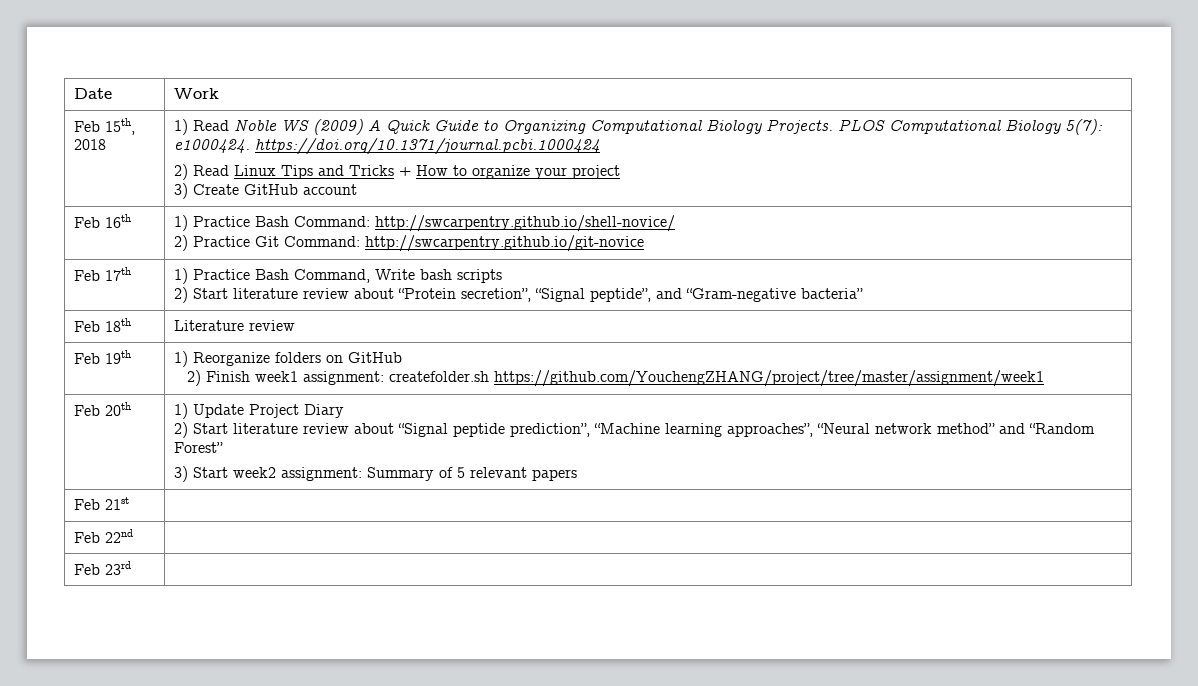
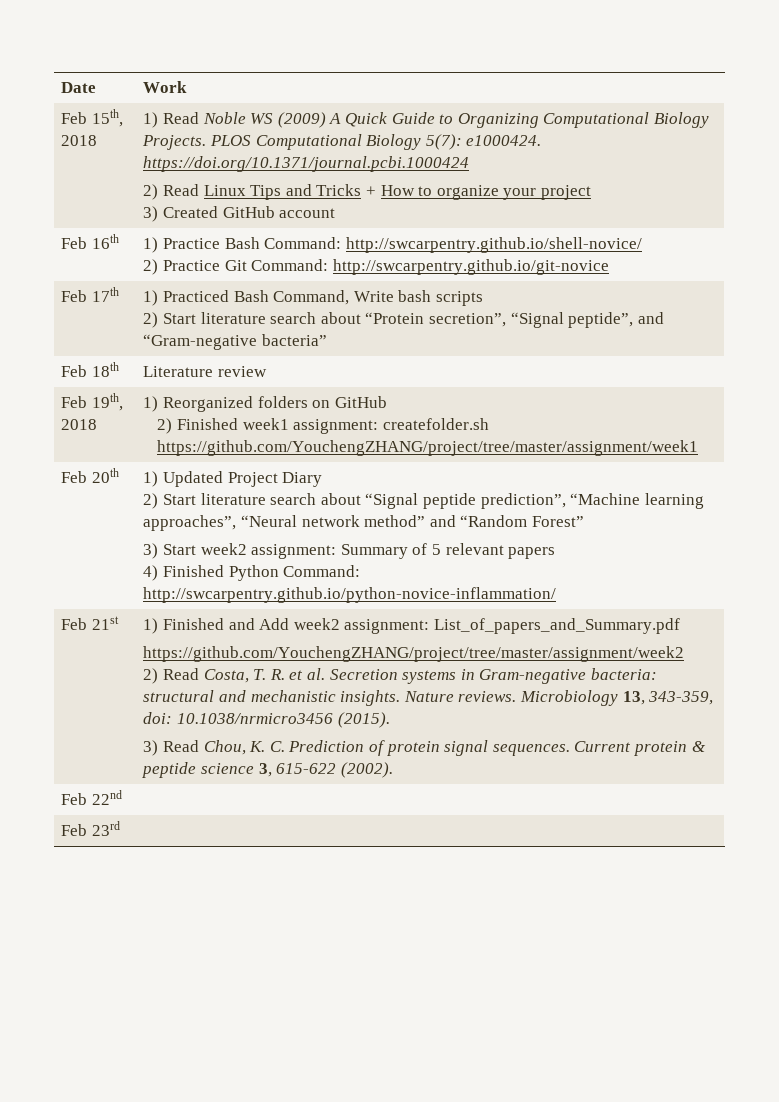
[192,184,239,195] Create -> [163,206,219,218] Created
[192,269,250,280] Practice -> [163,290,230,302] Practiced
[302,288,349,299] review -> [270,312,317,324] search
[104,350,131,364] [173,351,270,367] 19th | 1) Reorganize -> [92,393,124,411] [61,419,98,430] [143,396,254,412] 19th, 2018 | 1) Reorganized
[206,371,251,382] Finish -> [176,418,238,430] Finished
[192,404,244,418] Update -> [163,471,224,487] Updated
[302,423,349,434] review -> [270,493,317,505] search
[73,497,129,510] // Feb 21st | -> [143,565,361,581] [143,587,557,603] [61,616,120,630] [143,618,680,634] [143,646,685,662] [143,668,657,684] [143,690,714,706] [143,712,390,728] [143,740,706,756] [142,762,393,778] // 4) Finished Python Command: http://swcarpentry.github.io/python-novice-inflammation/ // Feb 21st | 1) Finished and Add week2 assignment: List_of_papers_and_Summary.pdf // https://github.com/YouchengZHANG/project/tree/master/assignment/week2 // 2) Read Costa, T. R. et al. Secretion systems in Gram-negative bacteria: structural and mechanistic insights. Nature reviews. Microbiology 13, 343-359, doi: 10.1038/nrmicro3456 (2015). // 3) Read Chou, K. C. Prediction of protein signal sequences. Current protein & peptide science 3, 615-622 (2002).

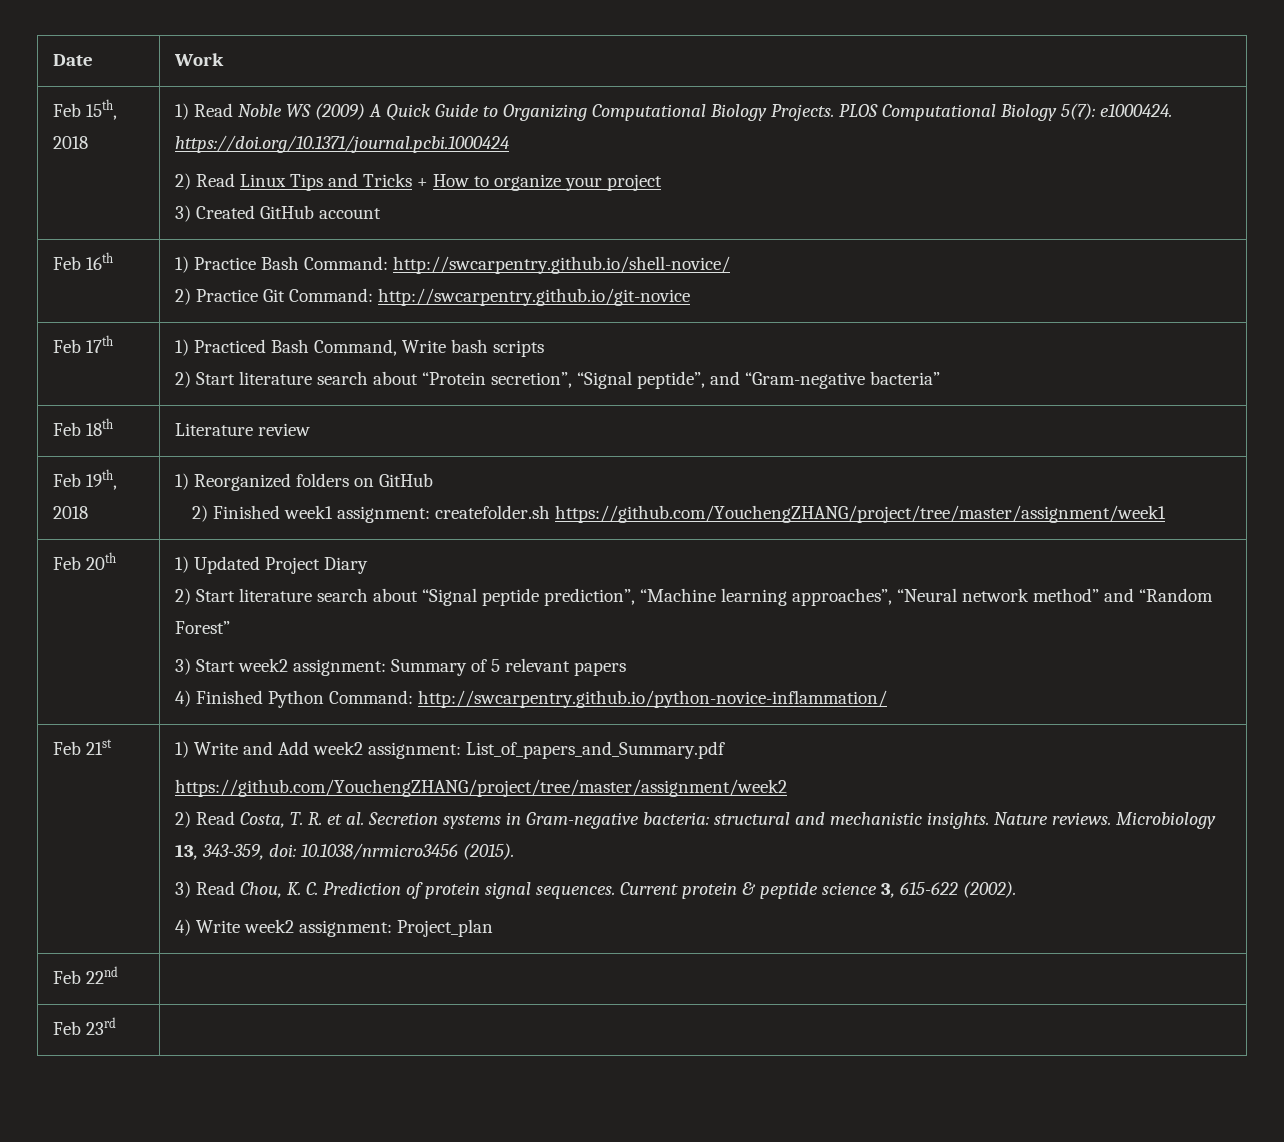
[163,618,225,630] Finished -> [193,742,238,755] Write
(393, 770) none -> [174,919,493,937] // 4) Write week2 assignment: Project_plan

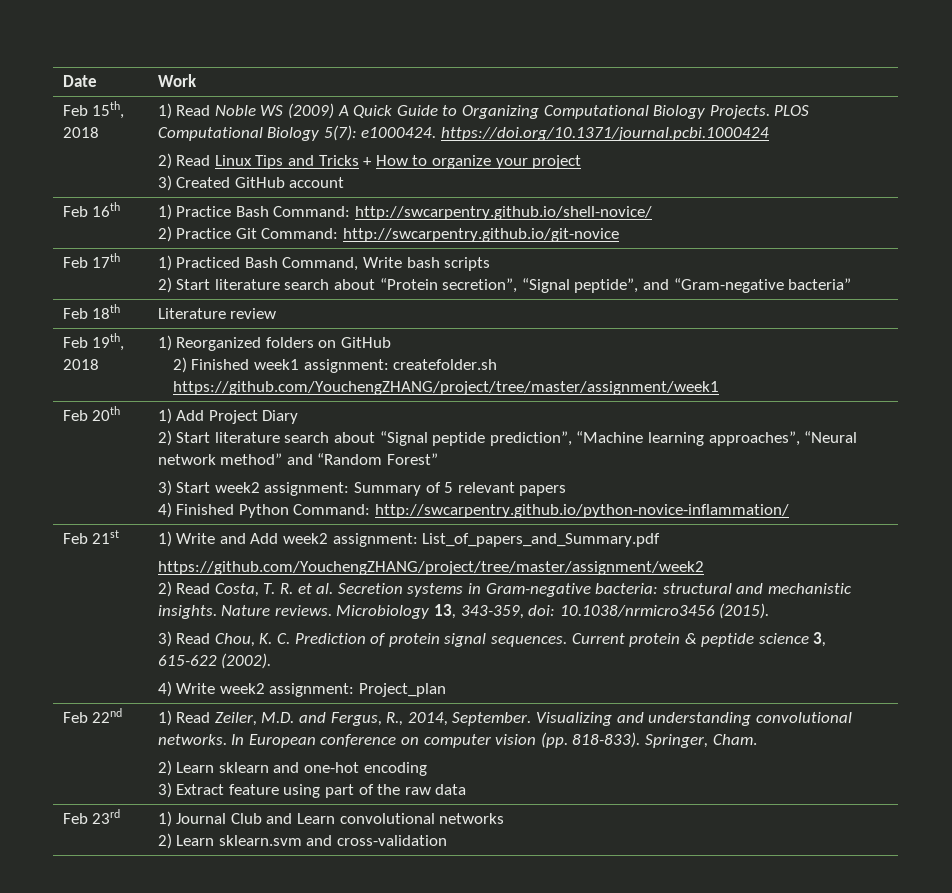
[193,556,260,574] Updated -> [176,410,205,421] Add
[52,1017,116,1035] // Feb 23rd | -> [157,710,852,726] [157,732,757,748] [157,760,427,776] [157,782,467,798] [62,809,121,824] [157,811,505,827] [157,833,447,849] 1) Read Zeiler, M.D. and Fergus, R., 2014, September. Visualizing and understanding convolutional networks. In European conference on computer vision (pp. 818-833). Springer, Cham. // 2) Learn sklearn and one-hot encoding // 3) Extract feature using part of the raw data // Feb 23rd | 1) Journal Club and Learn convolutional networks // 2) Learn sklearn.svm and cross-validation

